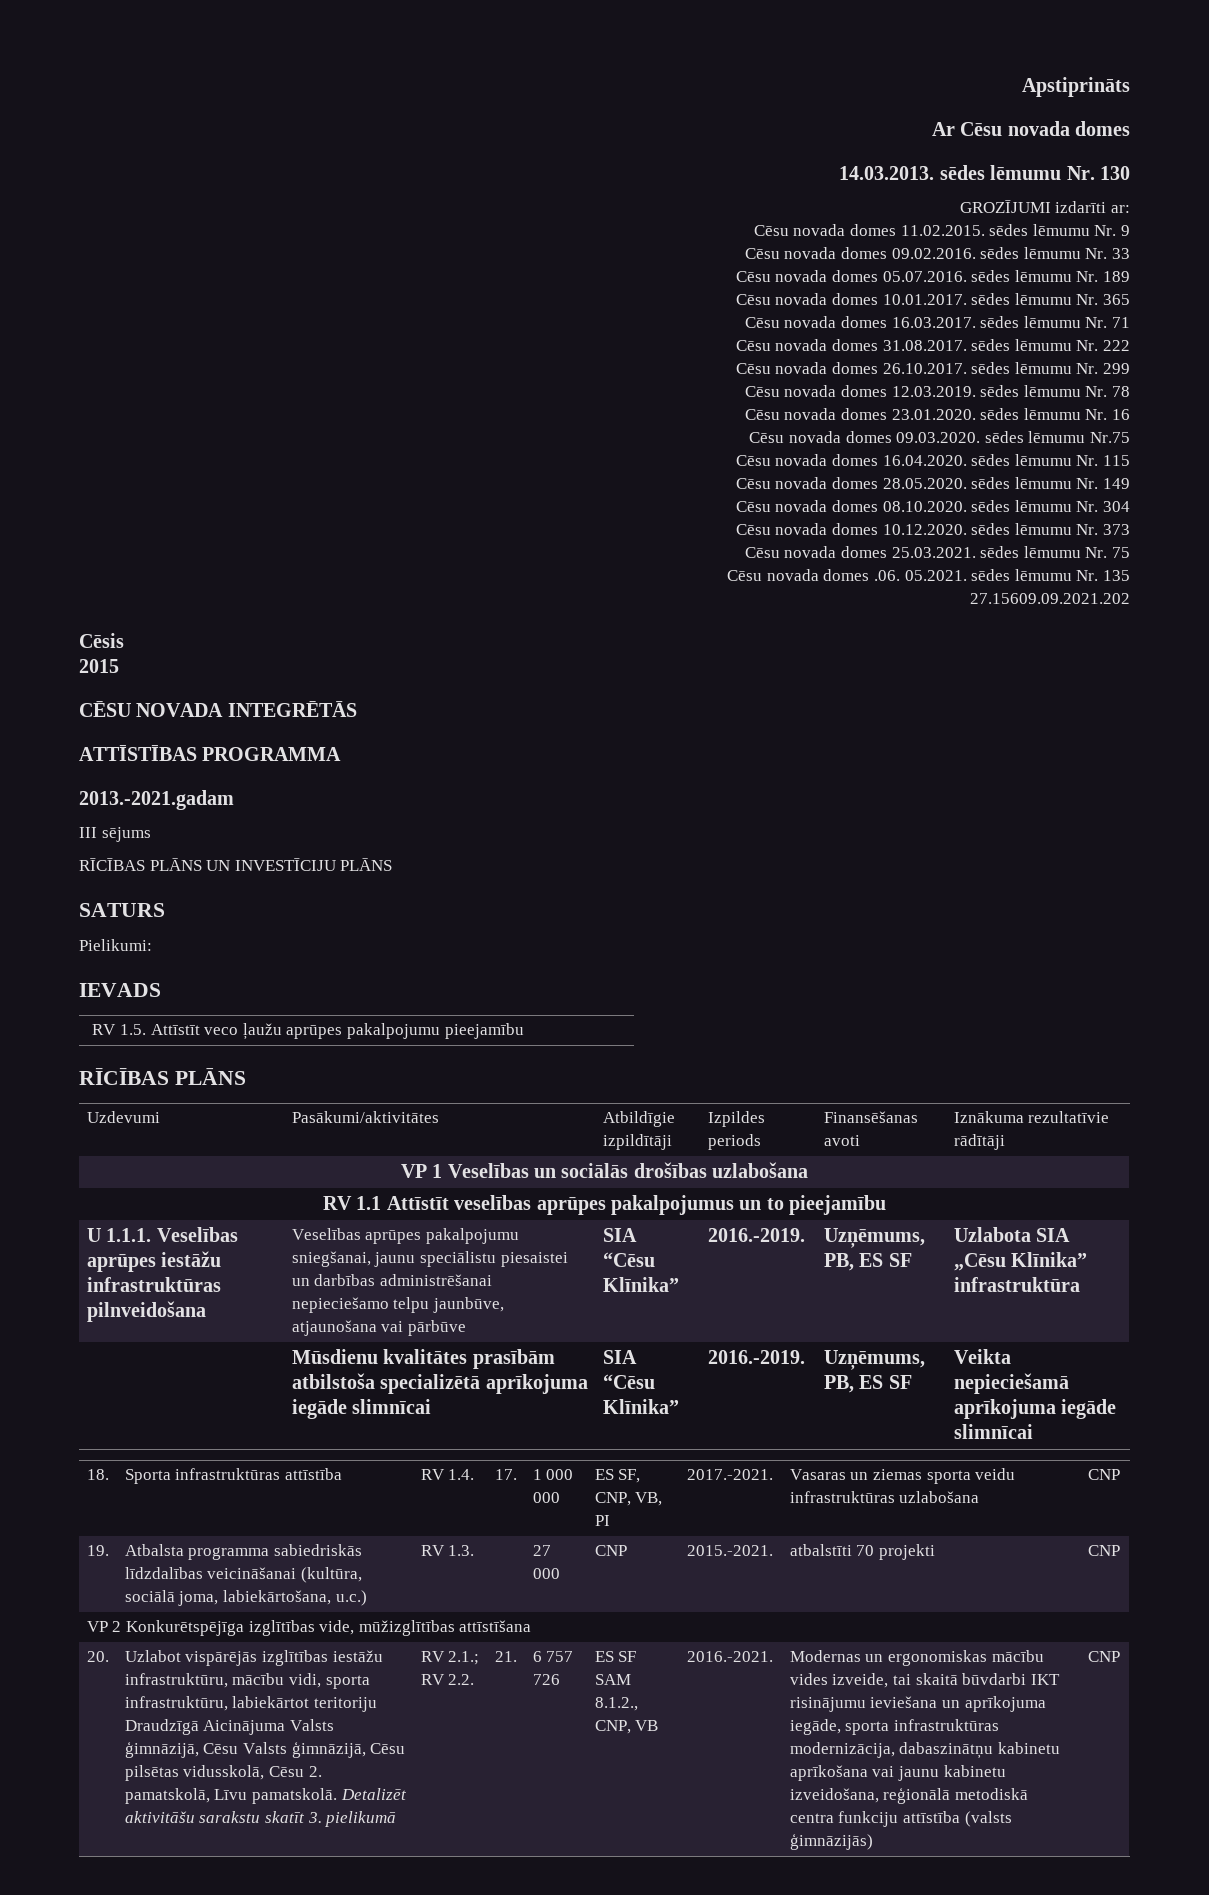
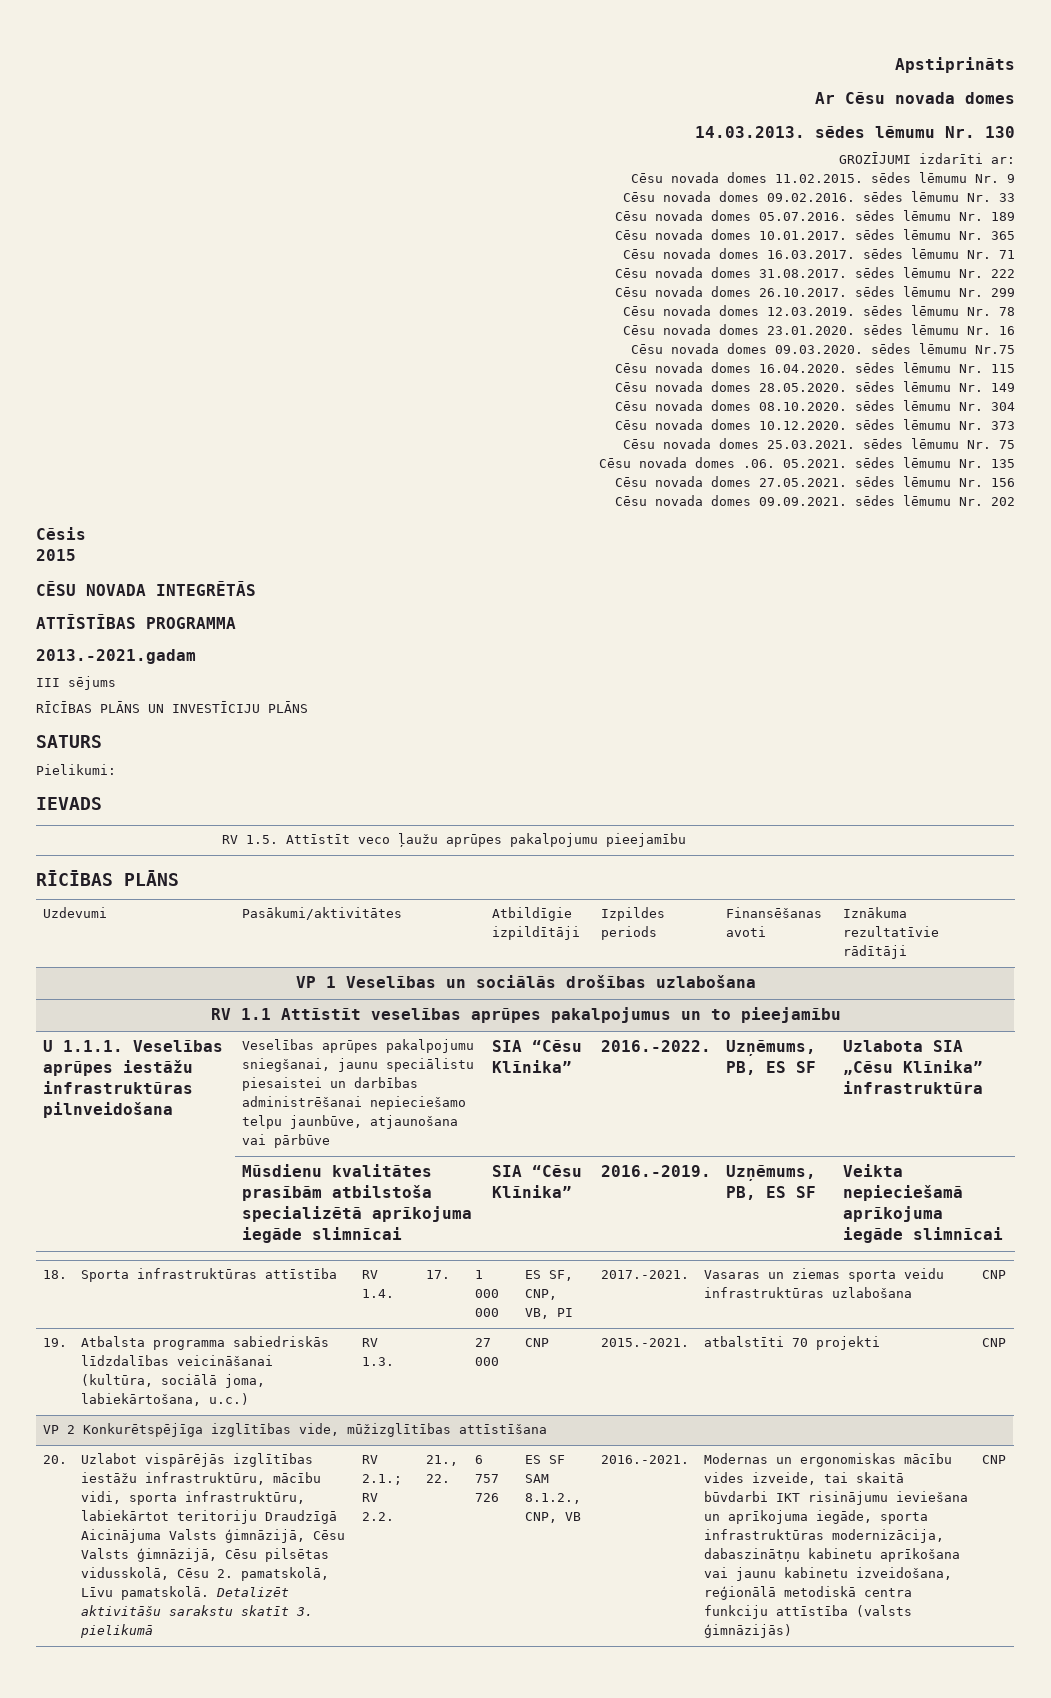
[970,593,1130,604] 27.15609.09.2021.202 -> [615,476,1015,487] [615,495,1015,506] Cēsu novada domes 27.05.2021. sēdes lēmumu Nr. 156 // Cēsu novada domes 09.09.2021. sēdes lēmumu Nr. 202
[707,1228,805,1242] 2016.-2019. -> [600,1040,711,1052] 2016.-2022.
[494,1651,517,1662] 21. -> [425,1455,458,1466] [425,1474,450,1483] 21., 22.

